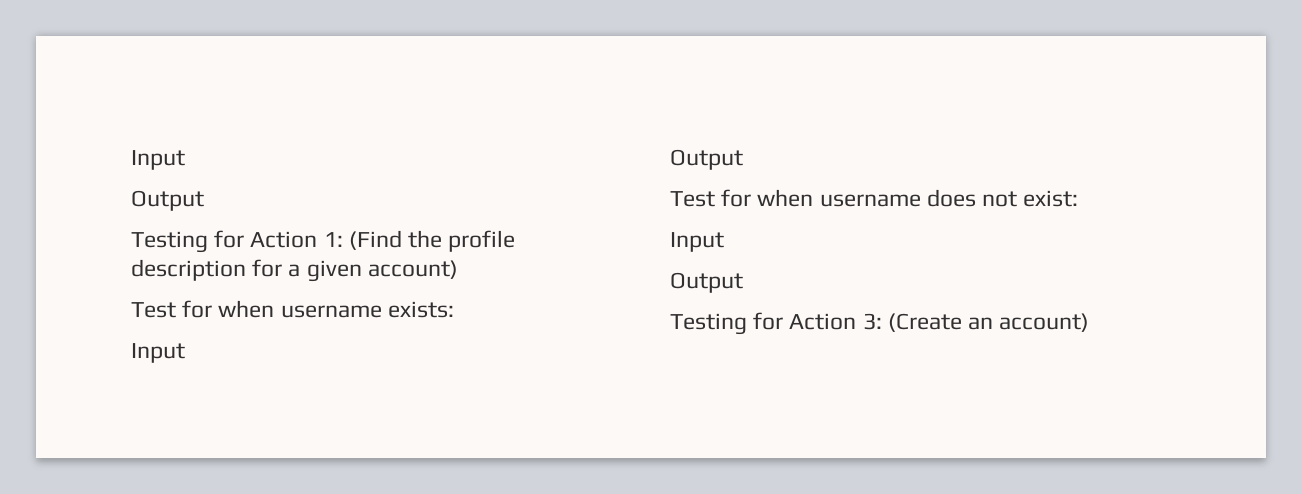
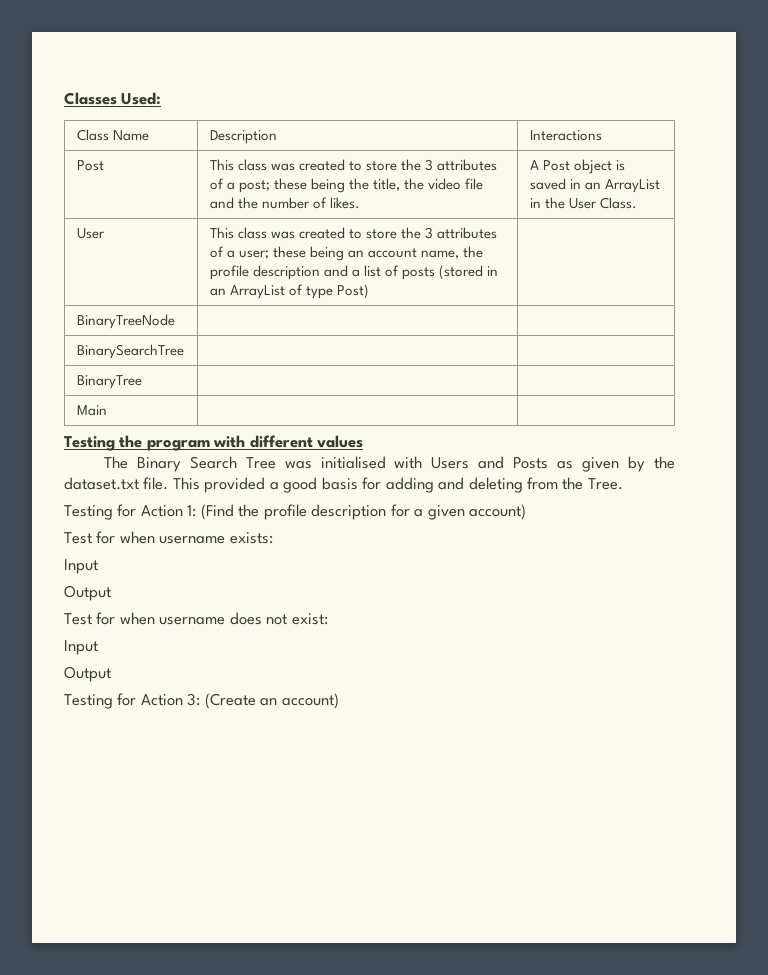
[131,150,185,170] [131,190,204,211] Input // Output -> [64,92,162,105] [76,129,149,141] [209,130,277,144] [529,130,602,141] [76,160,104,171] [209,159,497,171] [209,178,484,193] [209,197,360,209] [529,159,625,174] [529,178,660,193] [529,197,637,209] [76,228,105,239] [209,227,497,239] [209,246,483,261] [209,265,498,280] [209,284,369,299] [76,314,175,329] [76,344,184,359] [76,375,142,389] [76,405,107,416] [64,435,364,451] [103,456,675,472] [64,477,623,493] Classes Used: // Class Name | Description | Interactions // Post | This class was created to store the 3 attributes of a post; these being the title, the video file and the number of likes. | A Post object is saved in an ArrayList in the User Class. // User | This class was created to store the 3 attributes of a user; these being an account name, the profile description and a list of posts (stored in an ArrayList of type Post) | // BinaryTreeNode | | // BinarySearchTree | | // BinaryTree | | // Main | | // Testing the program with different values // The Binary Search Tree was initialised with Users and Posts as given by the dataset.txt file. This provided a good basis for adding and deleting from the Tree.

